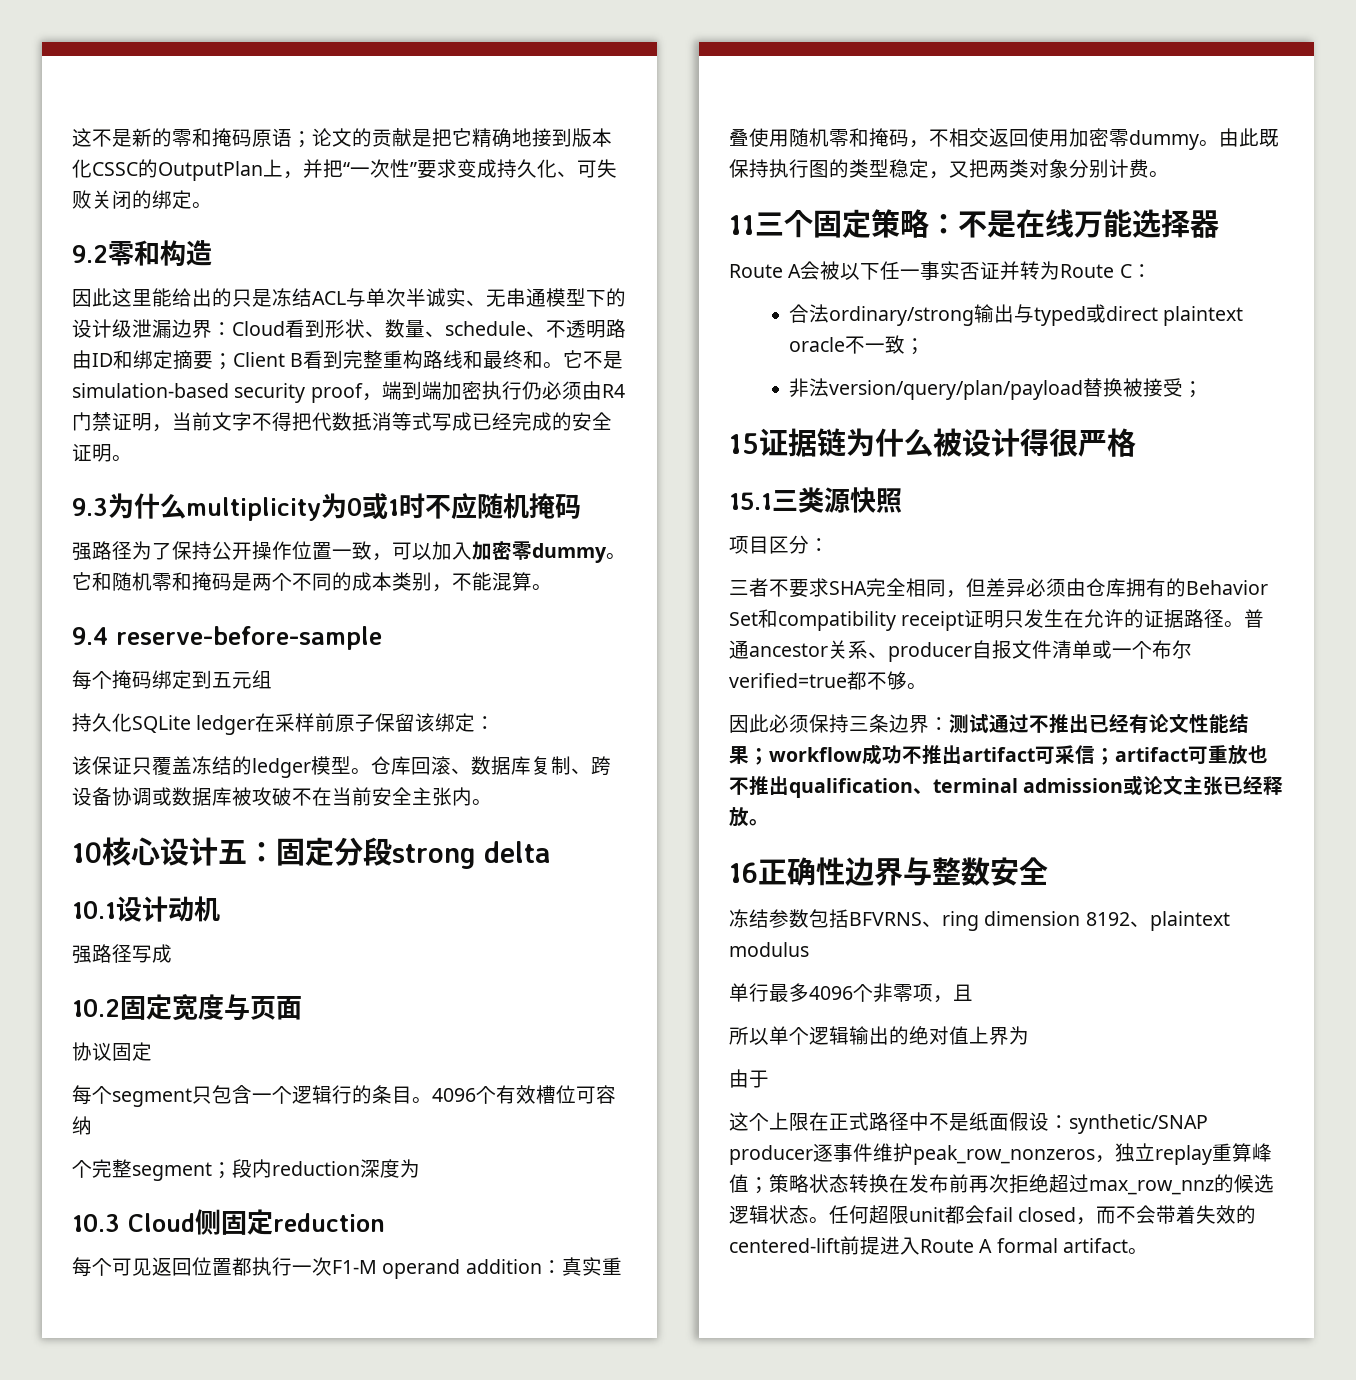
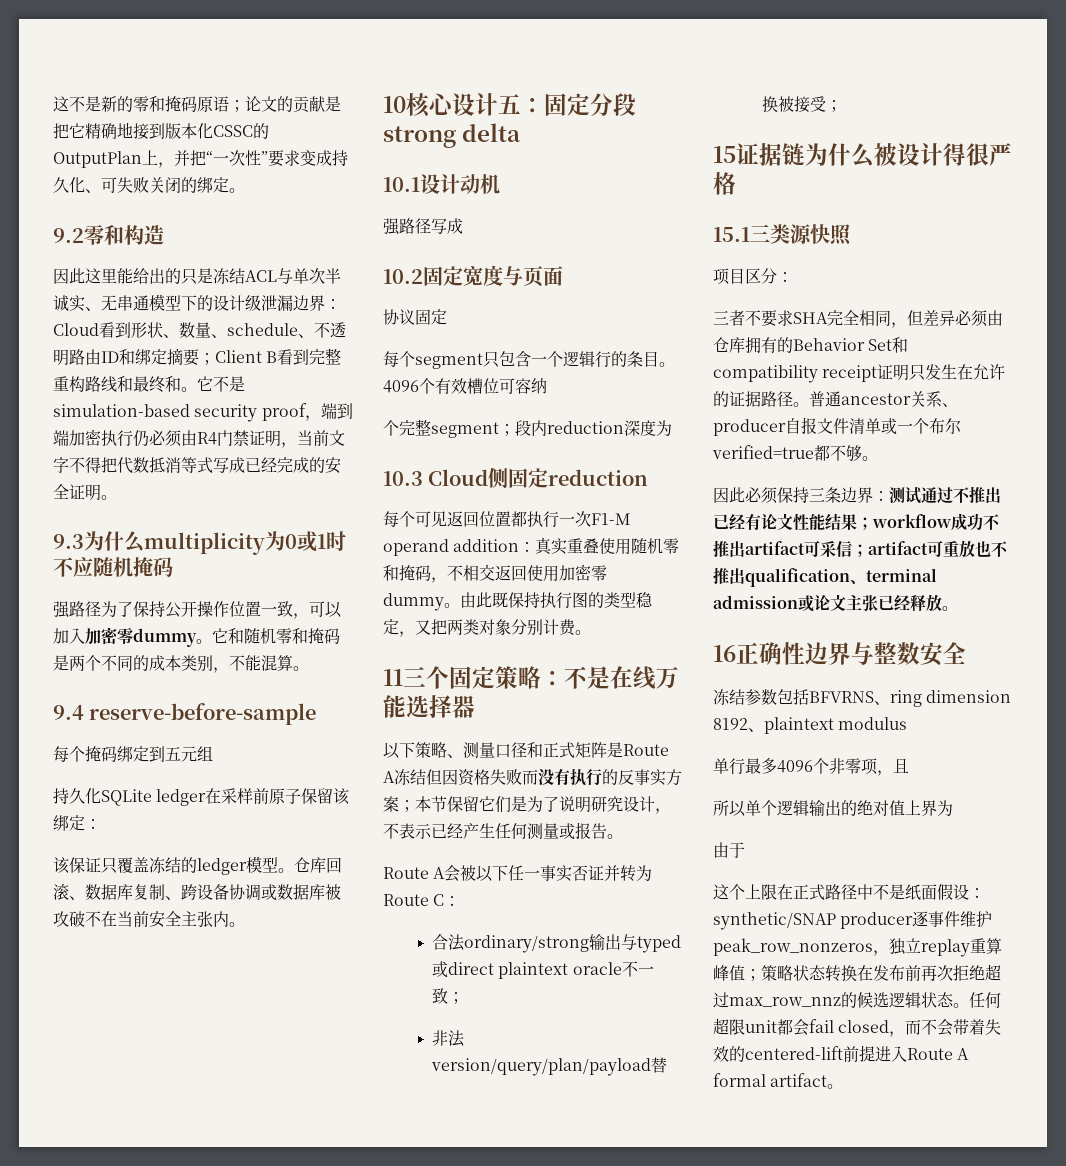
(1219, 224) none -> [383,742,669,759] [383,769,682,786] [383,796,671,814] [383,822,623,840] // 以下策略、测量口径和正式矩阵是Route A冻结但因资格失败而没有执行的反事实方案；本节保留它们是为了说明研究设计，不表示已经产生任何测量或报告。

